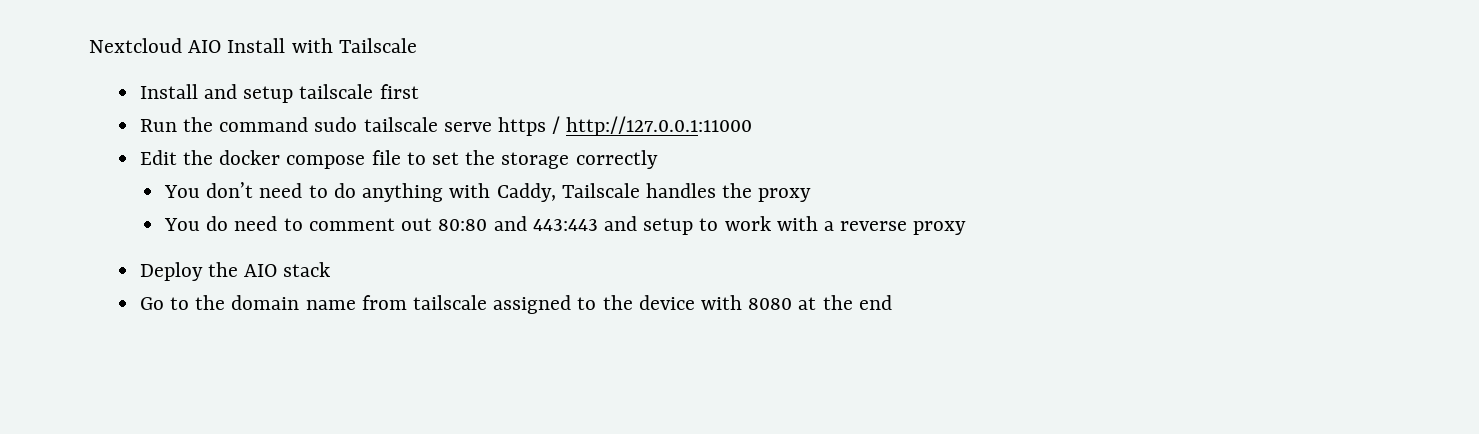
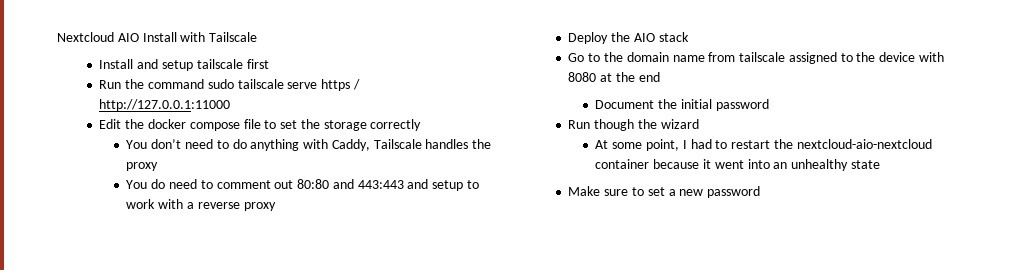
(892, 302) none -> [595,99,769,111] [568,119,699,131] [595,139,932,151] [595,159,880,171] [568,186,761,198] // Document the initial password // Run though the wizard // At some point, I had to restart the nextcloud-aio-nextcloud container because it went into an unhealthy state // Make sure to set a new password

